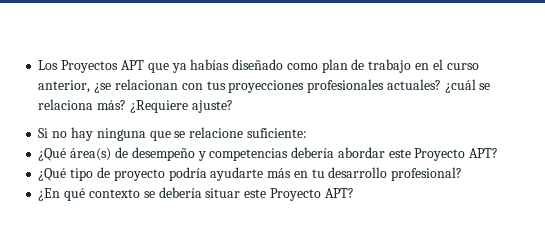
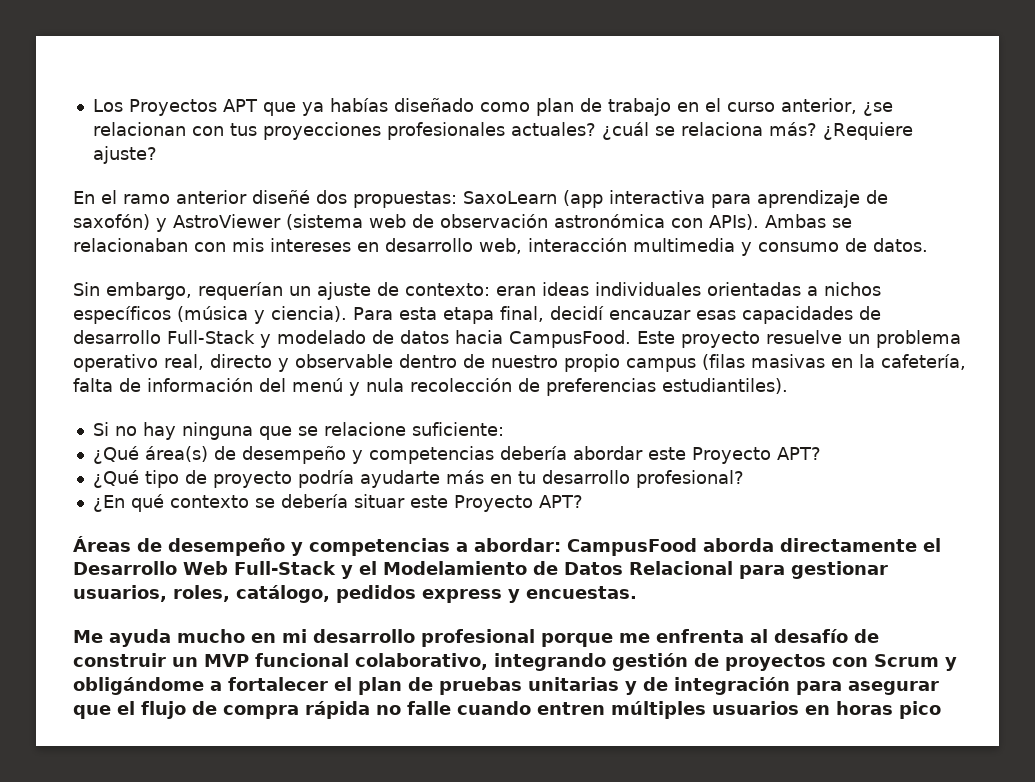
(233, 106) none -> [73,190,888,208] [73,214,852,232] [73,238,928,256] [73,282,881,300] [73,306,881,324] [73,330,961,348] [73,354,966,372] [73,378,788,396] // En el ramo anterior diseñé dos propuestas: SaxoLearn (app interactiva para aprendizaje de saxofón) y AstroViewer (sistema web de observación astronómica con APIs). Ambas se relacionaban con mis intereses en desarrollo web, interacción multimedia y consumo de datos. // Sin embargo, requerían un ajuste de contexto: eran ideas individuales orientadas a nichos específicos (música y ciencia). Para esta etapa final, decidí encauzar esas capacidades de desarrollo Full-Stack y modelado de datos hacia CampusFood. Este proyecto resuelve un problema operativo real, directo y observable dentro de nuestro propio campus (filas masivas en la cafetería, falta de información del menú y nula recolección de preferencias estudiantiles).
(354, 193) none -> [73,536,941,556] [73,561,888,579] [73,585,637,603] [73,629,879,647] [73,653,957,671] [73,677,939,695] [73,701,941,719] // Áreas de desempeño y competencias a abordar: CampusFood aborda directamente el Desarrollo Web Full-Stack y el Modelamiento de Datos Relacional para gestionar usuarios, roles, catálogo, pedidos express y encuestas. // Me ayuda mucho en mi desarrollo profesional porque me enfrenta al desafío de construir un MVP funcional colaborativo, integrando gestión de proyectos con Scrum y obligándome a fortalecer el plan de pruebas unitarias y de integración para asegurar que el flujo de compra rápida no falle cuando entren múltiples usuarios en horas pico

